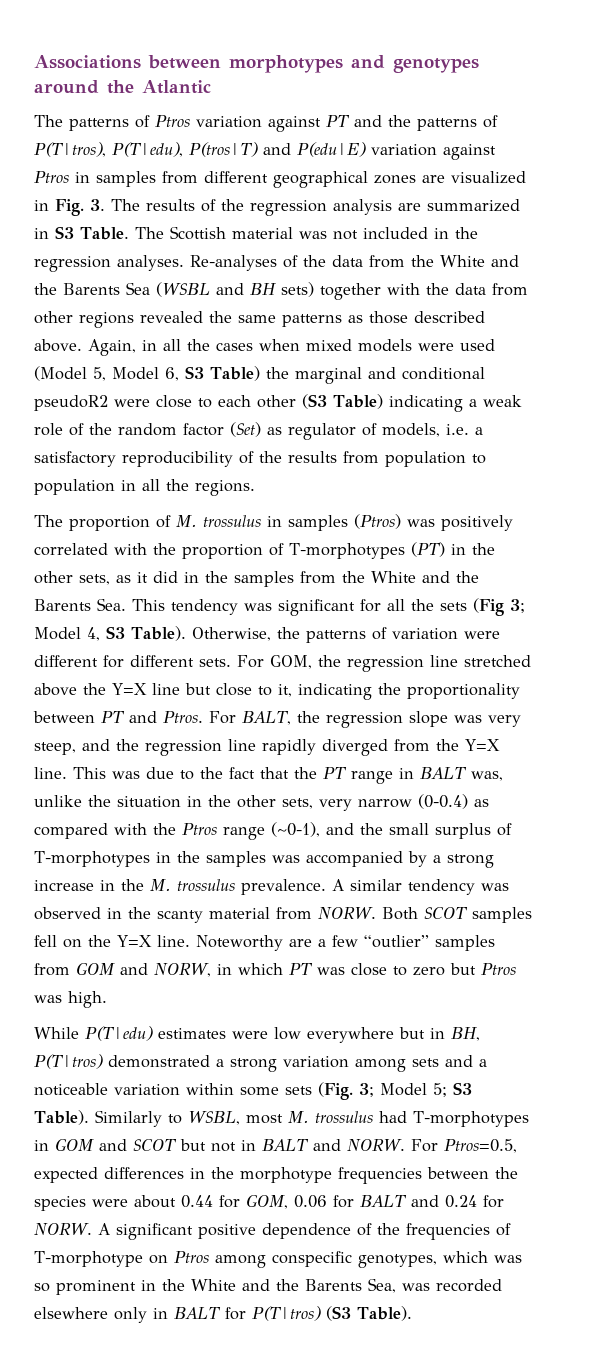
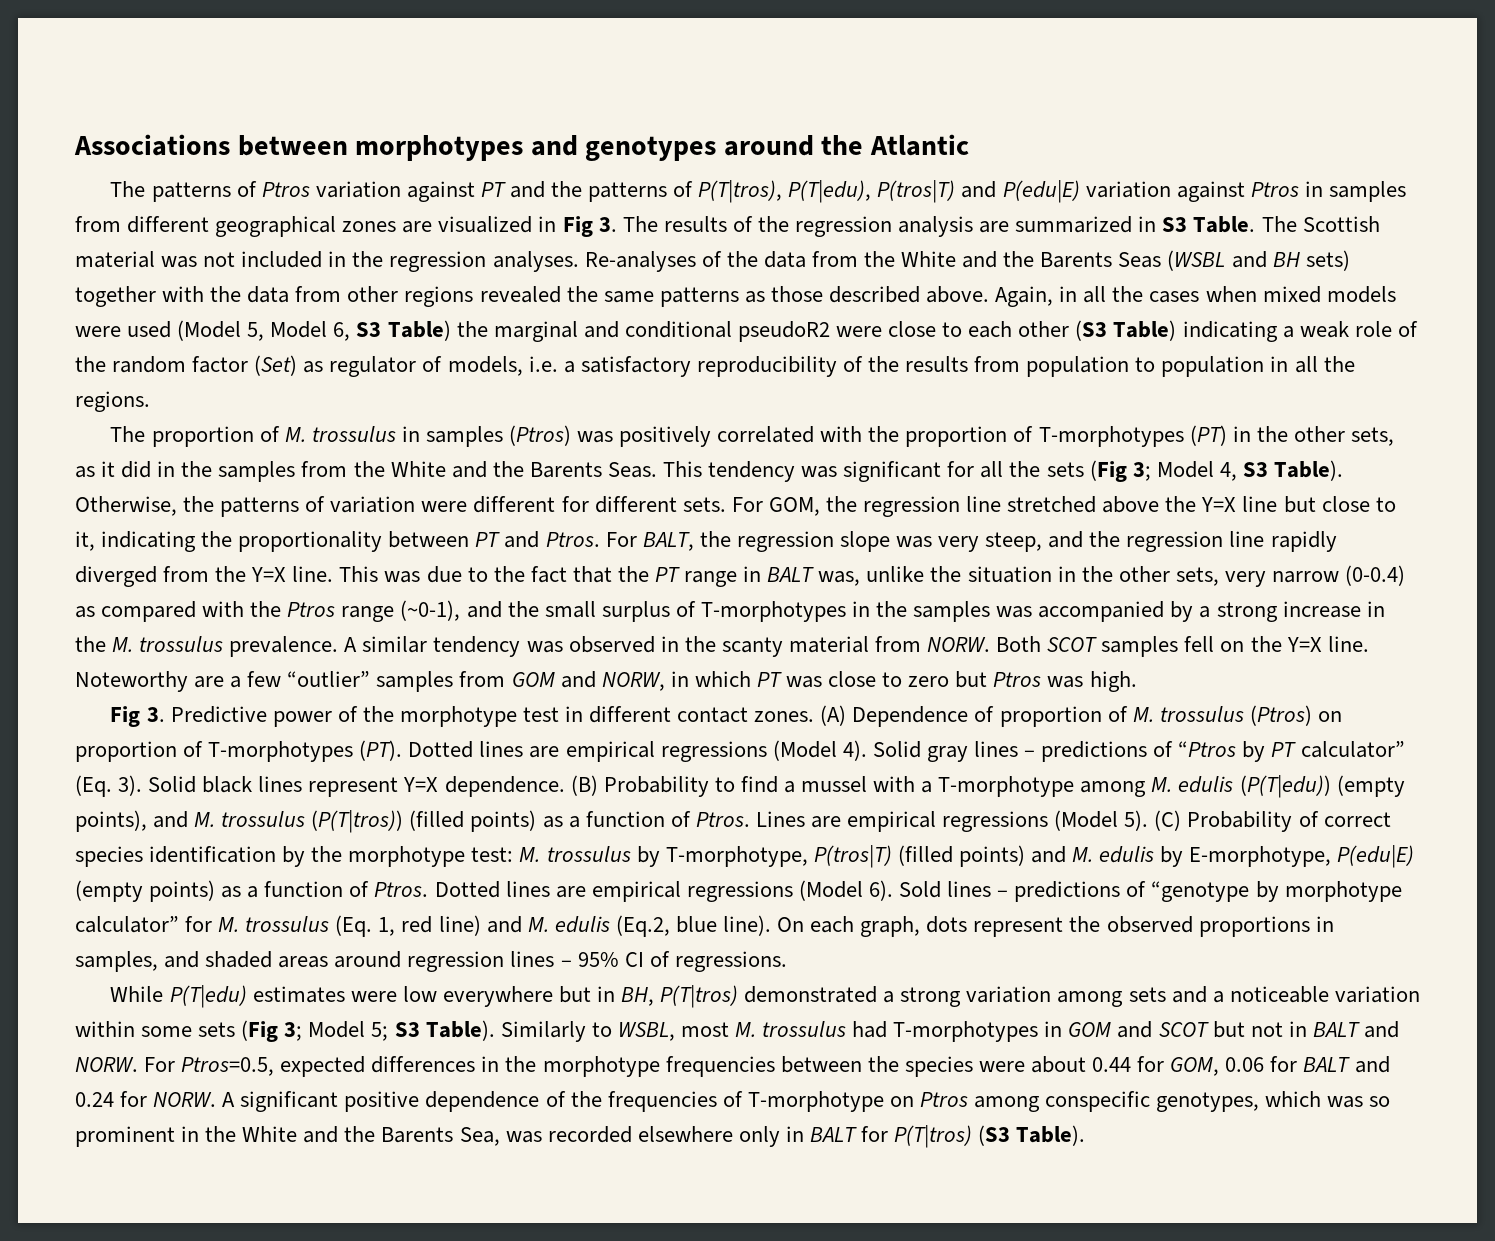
[55,199,84,216] Fig. -> [562,216,593,237] Fig
[126,282,150,295] Sea -> [1118,252,1162,268] Seas
[97,598,126,611] Sea. -> [607,462,657,478] Seas.
(107, 999) none -> [110,705,1342,727] [75,740,1405,762] [75,775,1405,798] [75,810,1391,833] [75,845,1415,868] [75,880,1402,902] [75,915,1334,937] [75,951,787,972] // Fig 3. Predictive power of the morphotype test in different contact zones. (A) Dependence of proportion of M. trossulus (Ptros) on proportion of T-morphotypes (PT). Dotted lines are empirical regressions (Model 4). Solid gray lines – predictions of “Ptros by PT calculator” (Eq. 3). Solid black lines represent Y=X dependence. (B) Probability to find a mussel with a T-morphotype among M. edulis (P(T|edu)) (empty points), and M. trossulus (P(T|tros)) (filled points) as a function of Ptros. Lines are empirical regressions (Model 5). (C) Probability of correct species identification by the morphotype test: M. trossulus by T-morphotype, P(tros|T) (filled points) and M. edulis by E-morphotype, P(edu|E) (empty points) as a function of Ptros. Dotted lines are empirical regressions (Model 6). Sold lines – predictions of “genotype by morphotype calculator” for M. trossulus (Eq. 1, red line) and M. edulis (Eq.2, blue line). On each graph, dots represent the observed proportions in samples, and shaded areas around regression lines – 95% CI of regressions.
[318,1082,353,1100] (Fig. -> [241,1020,279,1042] (Fig

